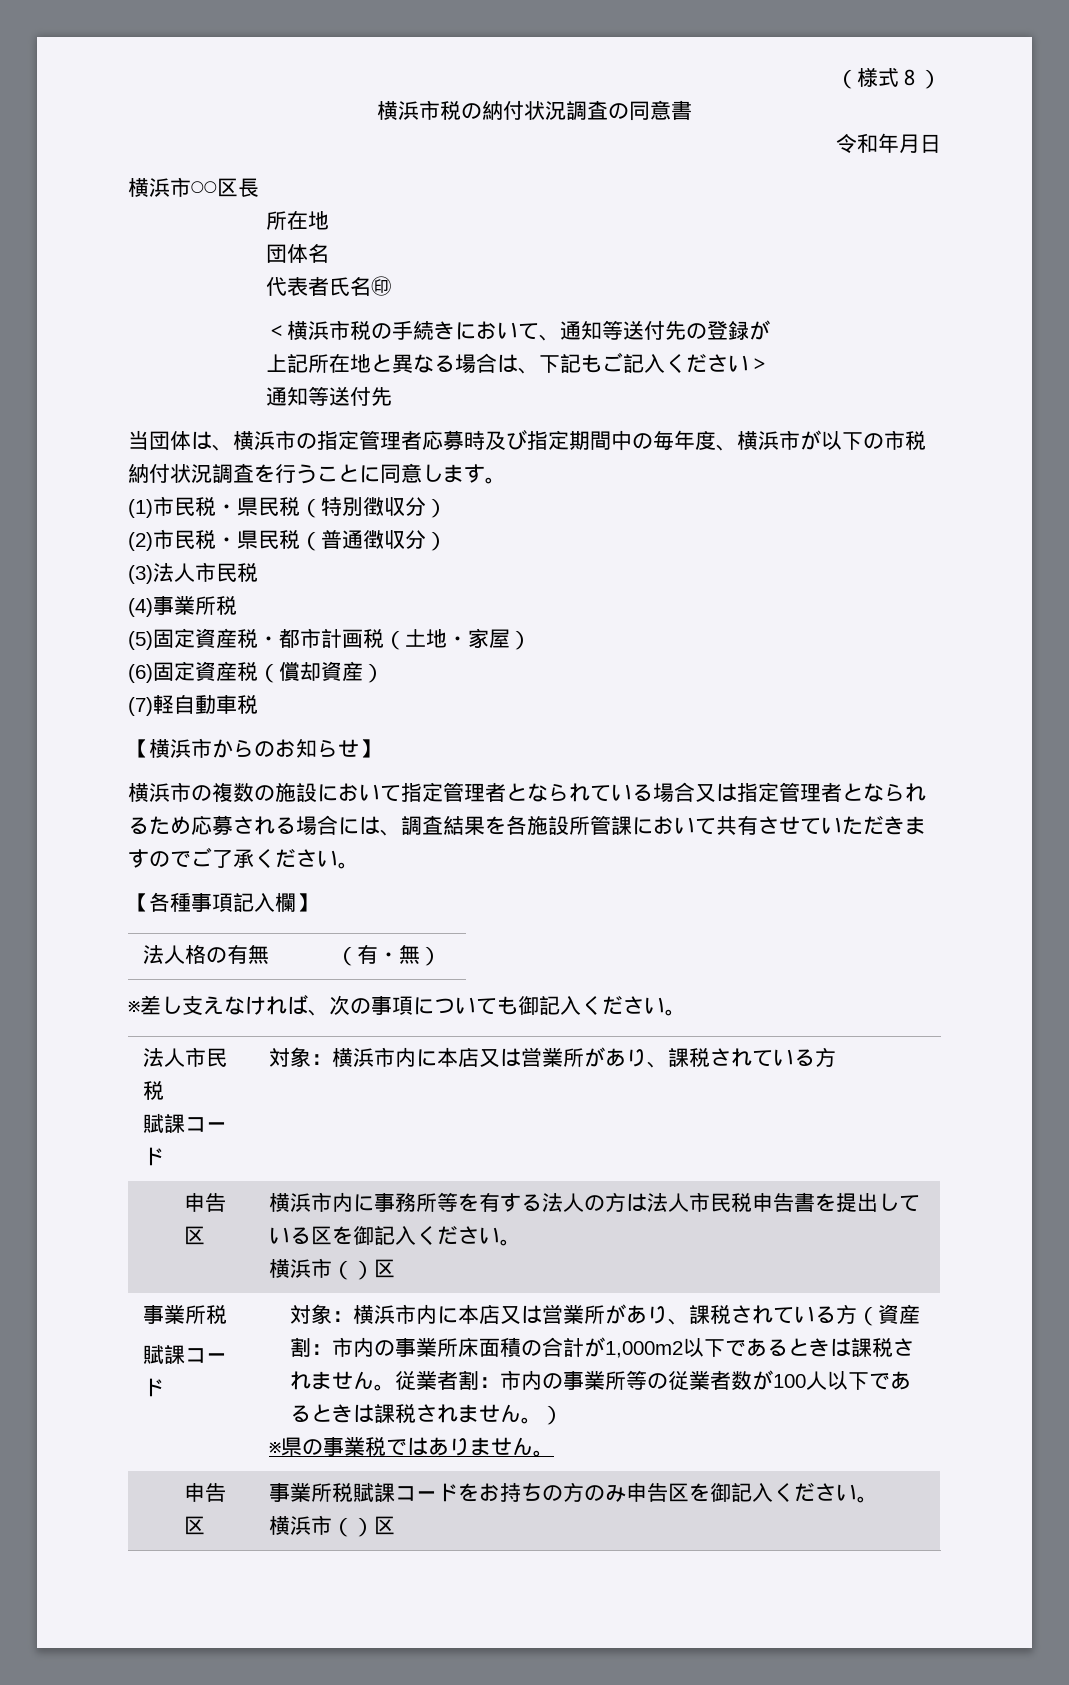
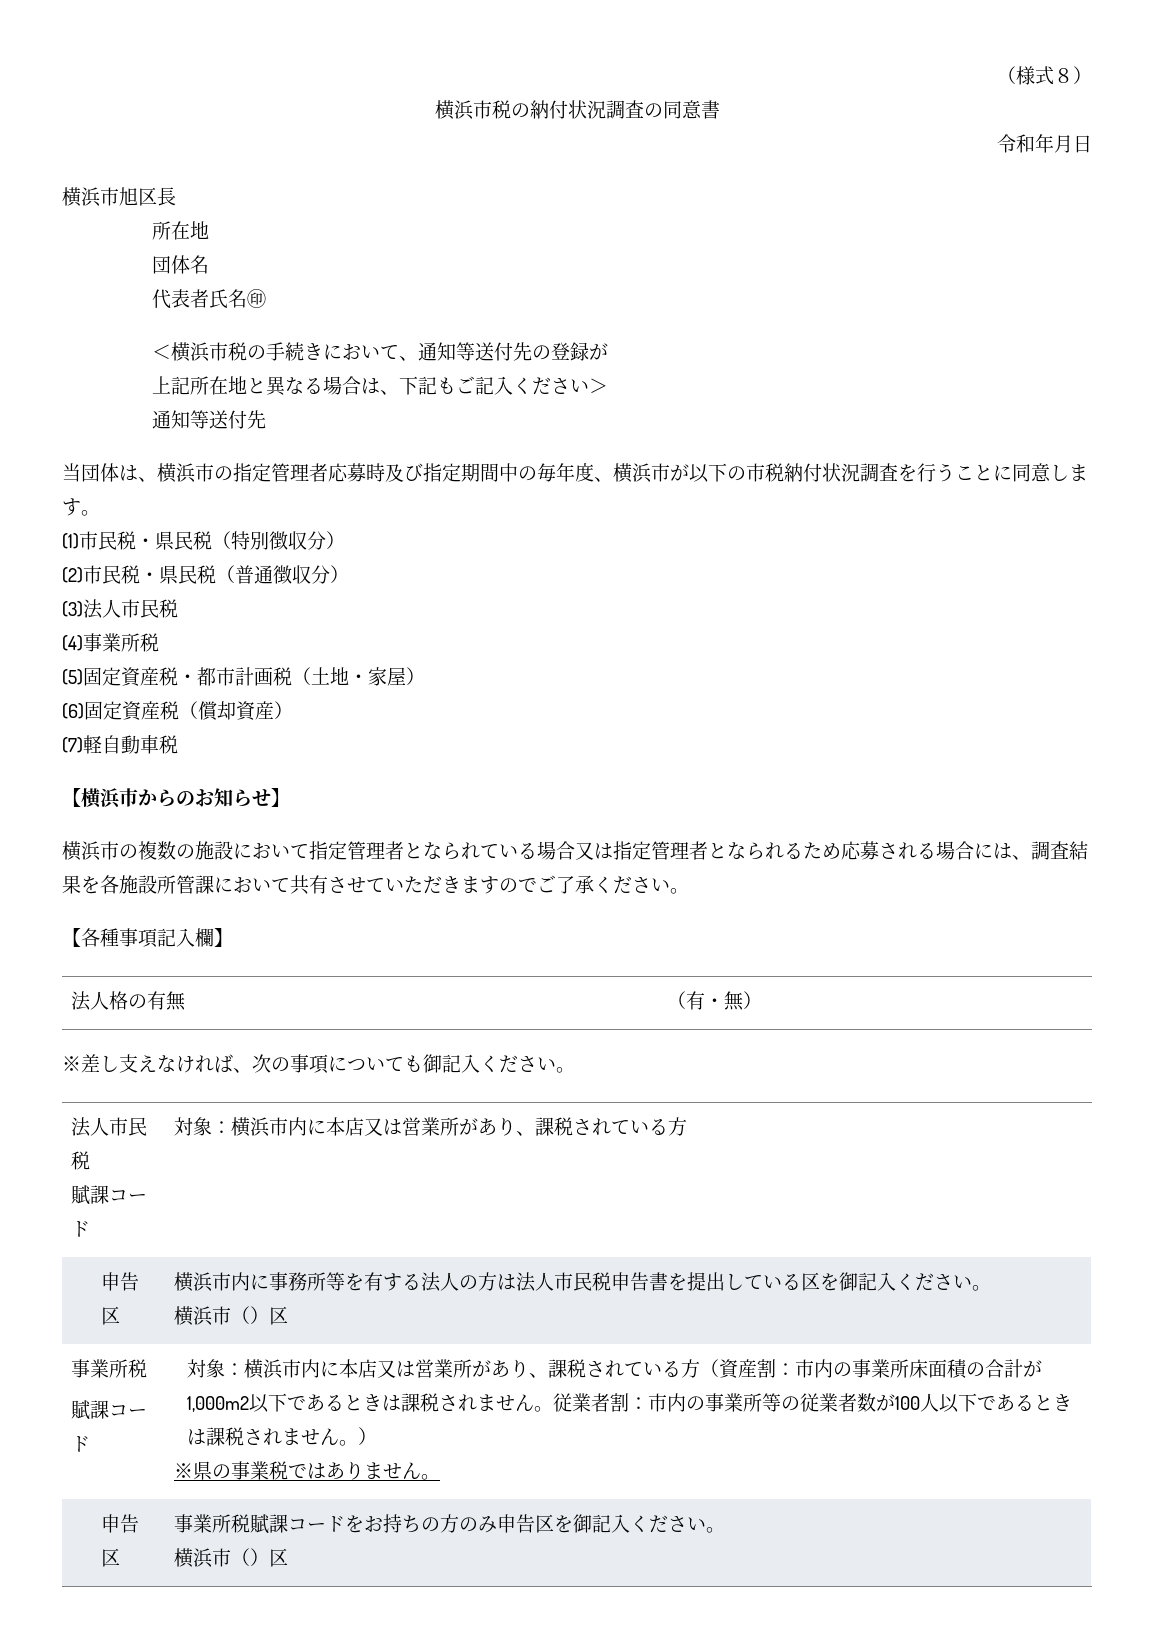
[191,181,217,195] ◯◯ -> [119,187,138,206] 旭

